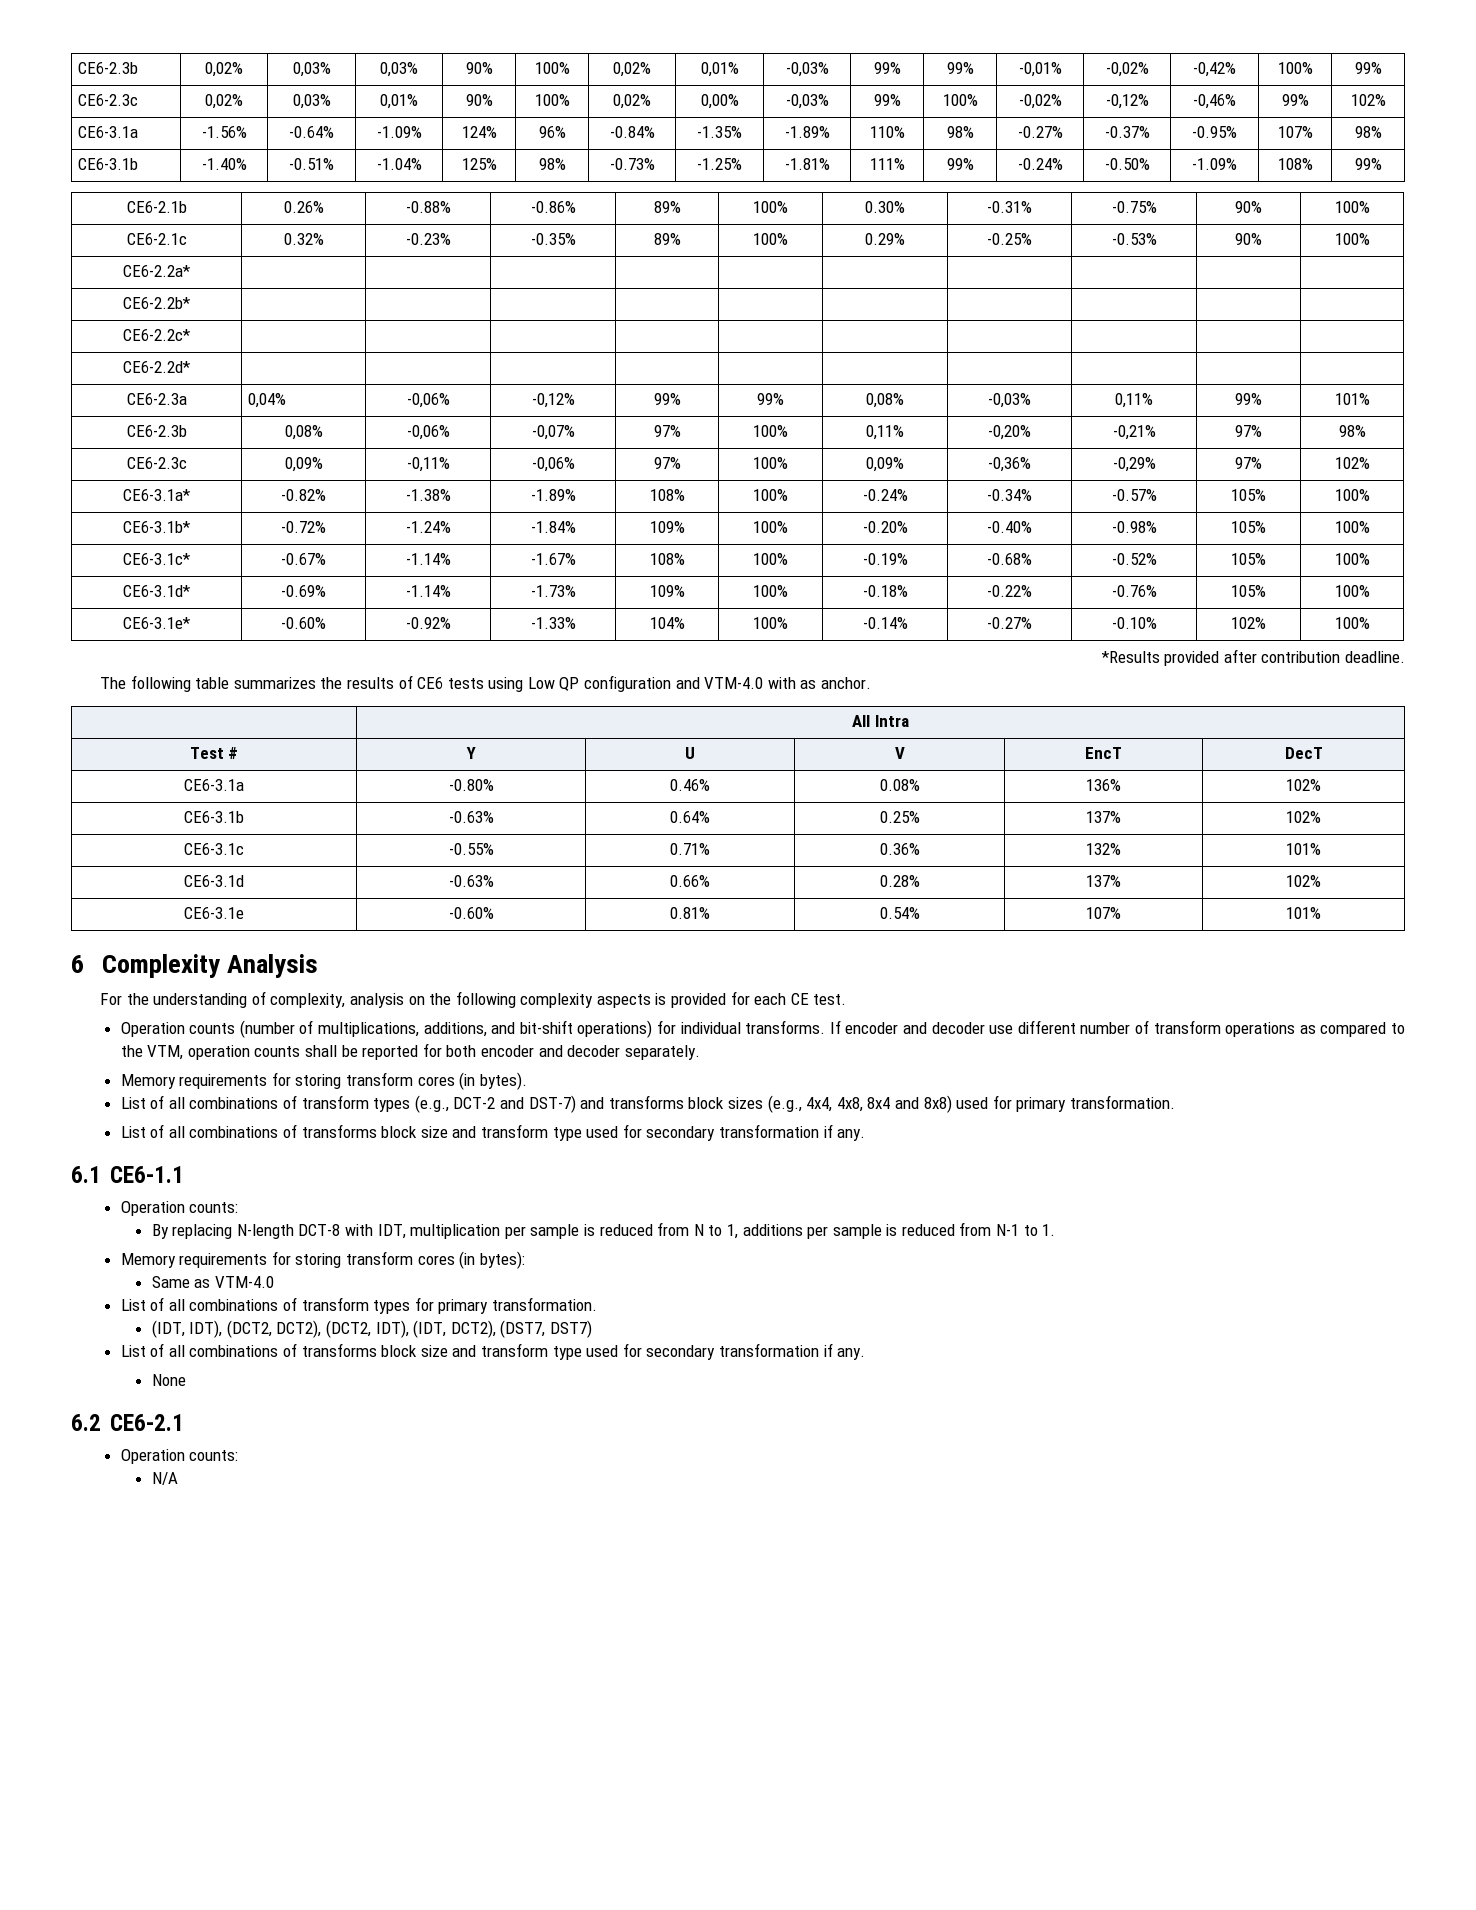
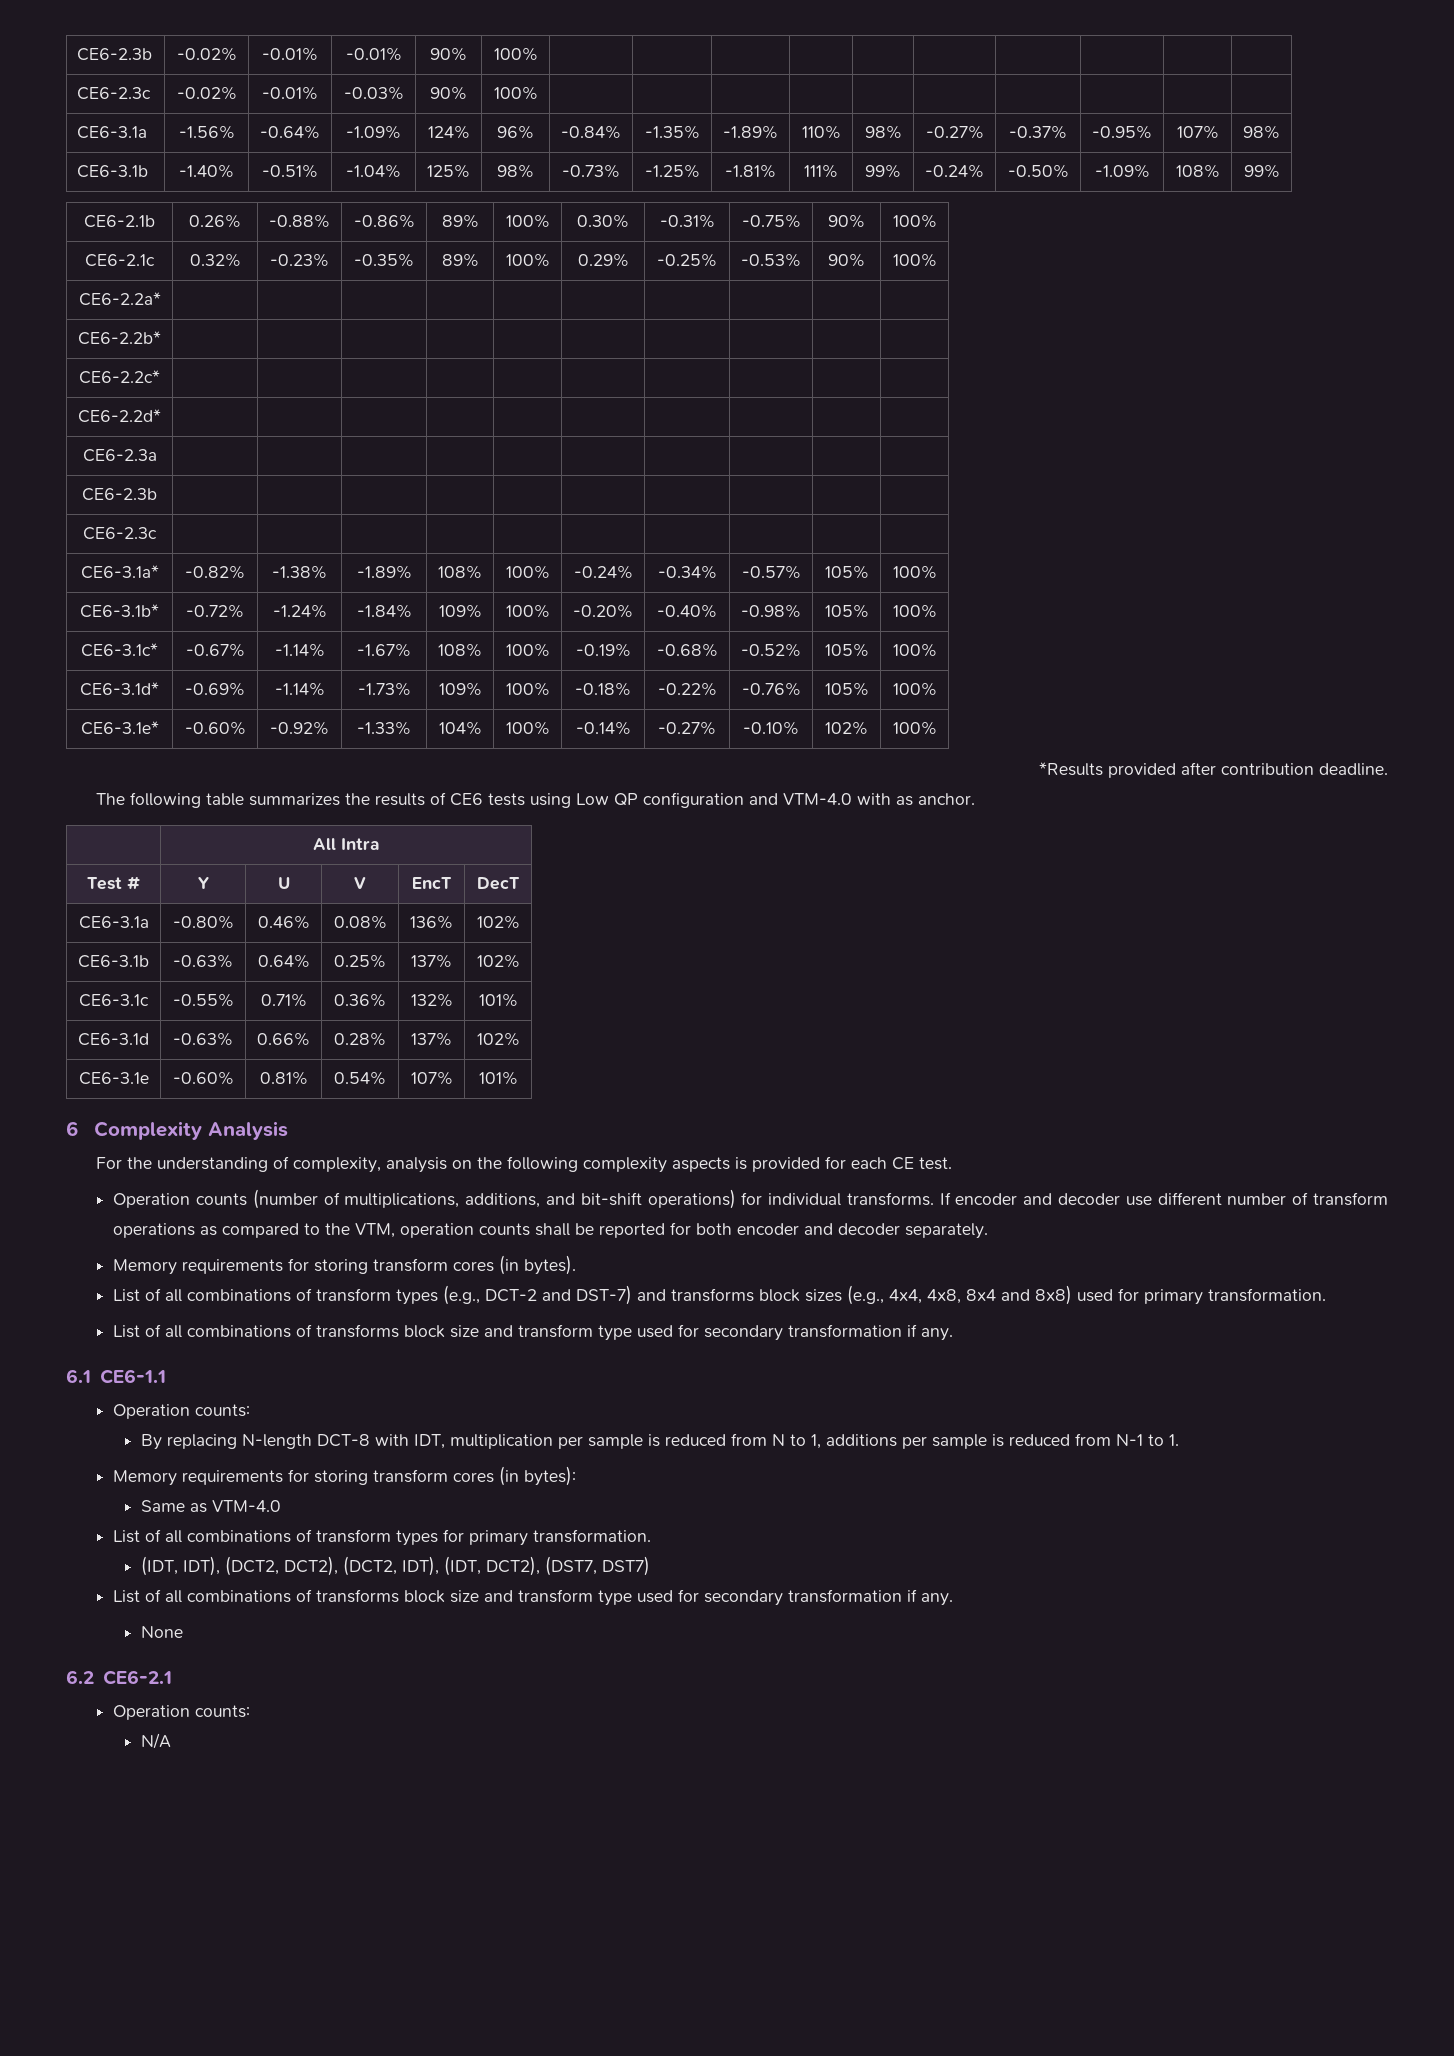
[77,62,138,74] [205,62,243,77] [292,62,331,77] [380,62,418,77] [465,62,493,74] [534,62,570,74] [613,62,651,77] [700,62,739,77] [785,62,829,77] [873,62,901,74] [946,62,974,74] [1018,62,1062,77] [1105,62,1149,77] [1193,62,1236,77] [1277,62,1313,74] [1354,62,1382,74] [77,94,138,106] [205,94,243,109] [292,94,331,109] [380,94,418,109] [465,94,493,106] [534,94,570,106] [613,94,651,109] [700,94,739,109] [785,94,829,109] [873,94,901,106] [942,94,978,106] [1018,94,1062,109] [1105,94,1149,109] [1193,94,1236,109] [1281,94,1309,106] [1350,94,1386,106] CE6-2.3b | 0,02% | 0,03% | 0,03% | 90% | 100% | 0,02% | 0,01% | -0,03% | 99% | 99% | -0,01% | -0,02% | -0,42% | 100% | 99% // CE6-2.3c | 0,02% | 0,03% | 0,01% | 90% | 100% | 0,02% | 0,00% | -0,03% | 99% | 100% | -0,02% | -0,12% | -0,46% | 99% | 102% -> [77,48,153,61] [176,47,237,61] [262,47,318,61] [345,47,402,61] [430,47,467,61] [493,47,538,61] [77,87,152,100] [176,86,237,100] [262,86,318,100] [343,86,404,100] [430,86,467,100] [493,86,538,100] CE6-2.3b | -0.02% | -0.01% | -0.01% | 90% | 100% | | | | | | | | | | // CE6-2.3c | -0.02% | -0.01% | -0.03% | 90% | 100% | | | | | | | | | |
[247,393,286,408] [406,393,450,408] [531,393,575,408] [653,393,681,405] [757,393,784,405] [866,393,904,408] [988,393,1031,408] [1115,393,1153,408] [1235,393,1262,405] [1334,393,1370,405] [126,425,187,437] [284,425,323,440] [406,425,450,440] [531,425,575,440] [653,425,681,437] [753,425,788,437] [866,425,904,440] [988,425,1031,440] [1112,425,1156,440] [1235,425,1262,437] [1338,425,1366,437] [126,457,187,469] [284,457,323,472] [406,457,450,472] [531,457,575,472] [653,457,681,469] [753,457,788,469] [866,457,904,472] [988,457,1031,472] [1112,457,1156,472] [1235,457,1262,469] [1334,457,1370,469] 0,04% | -0,06% | -0,12% | 99% | 99% | 0,08% | -0,03% | 0,11% | 99% | 101% // CE6-2.3b | 0,08% | -0,06% | -0,07% | 97% | 100% | 0,11% | -0,20% | -0,21% | 97% | 98% // CE6-2.3c | 0,09% | -0,11% | -0,06% | 97% | 100% | 0,09% | -0,36% | -0,29% | 97% | 102% -> [82,488,157,501] [83,527,157,540] | | | | | | | | | // CE6-2.3b | | | | | | | | | | // CE6-2.3c | | | | | | | | | |

